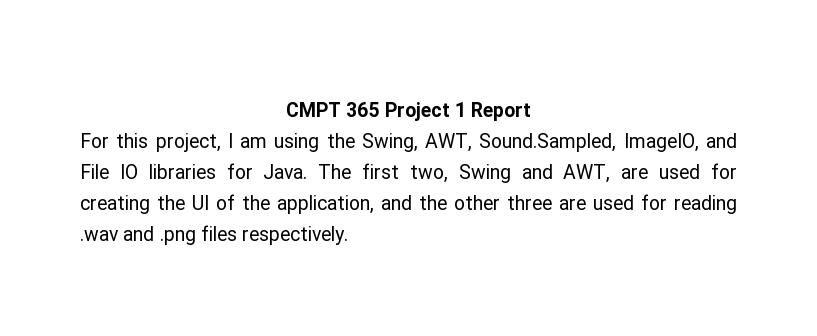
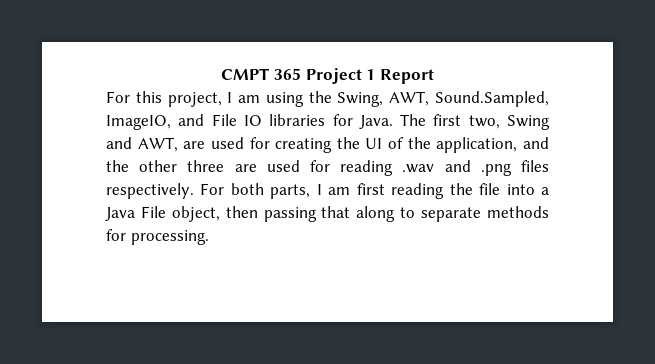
(349, 235) none -> [200,183,549,199] [105,206,549,222] [106,229,209,245] For both parts, I am first reading the file into a Java File object, then passing that along to separate methods for processing.

